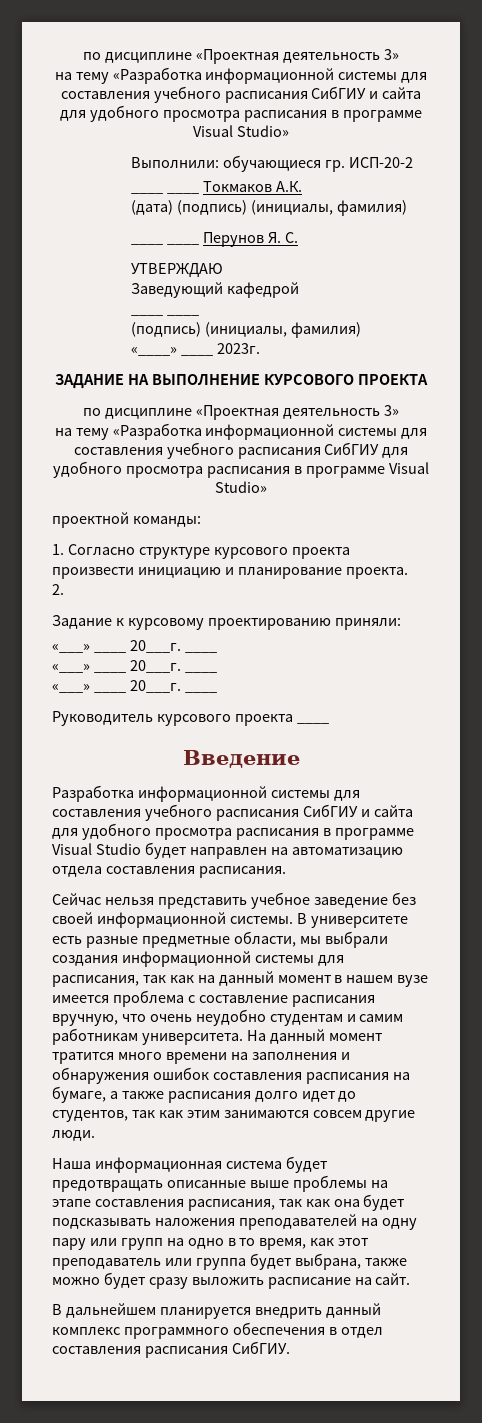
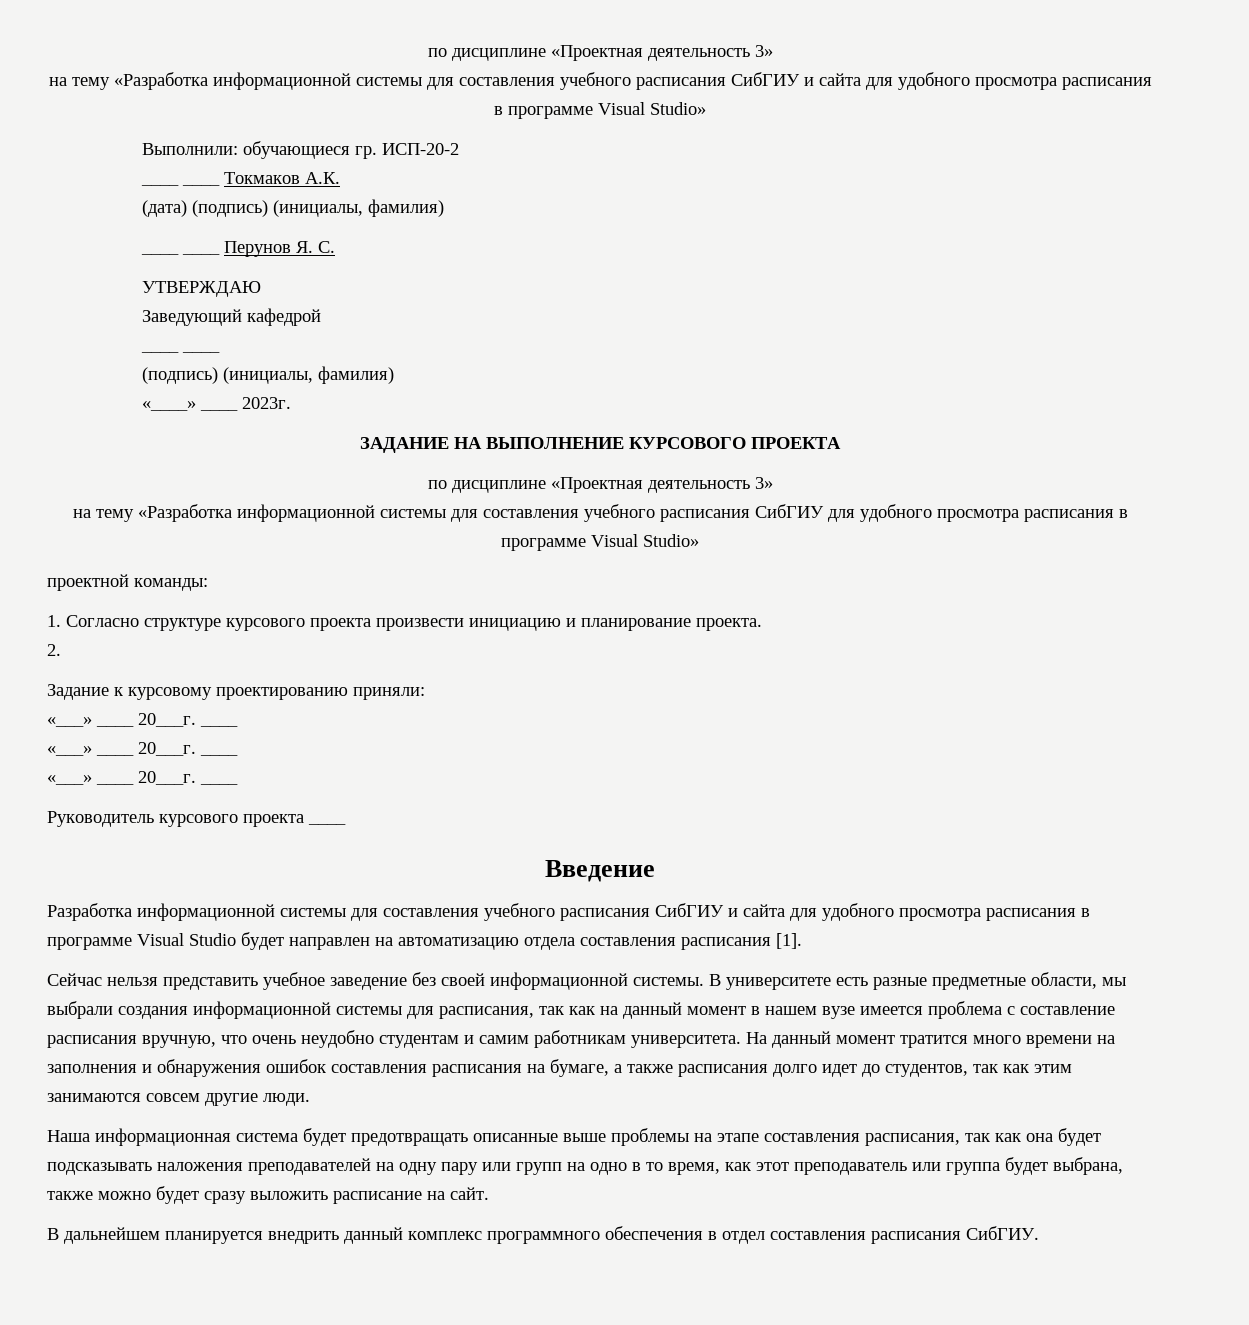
[198,866,286,878] расписания. -> [681,933,802,950] расписания [1].

